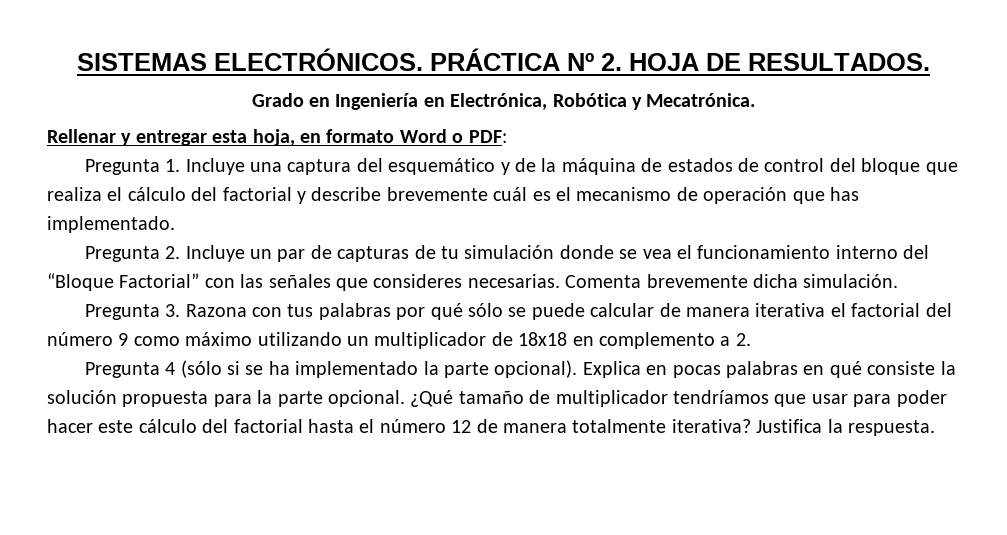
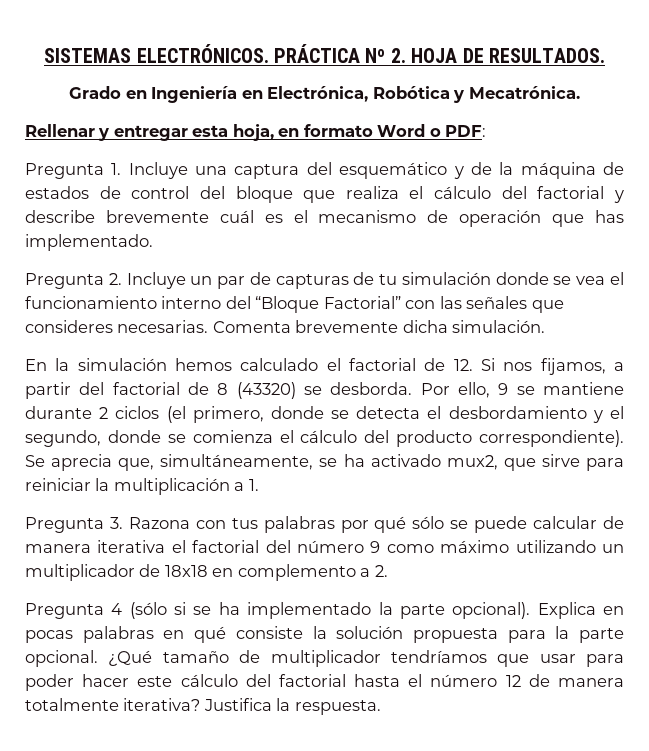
(899, 281) none -> [25,358,624,375] [25,382,624,399] [25,406,624,423] [25,430,624,447] [25,454,625,471] [25,478,259,495] // En la simulación hemos calculado el factorial de 12. Si nos fijamos, a partir del factorial de 8 (43320) se desborda. Por ello, 9 se mantiene durante 2 ciclos (el primero, donde se detecta el desbordamiento y el segundo, donde se comienza el cálculo del producto correspondiente). Se aprecia que, simultáneamente, se ha activado mux2, que sirve para reiniciar la multiplicación a 1.

